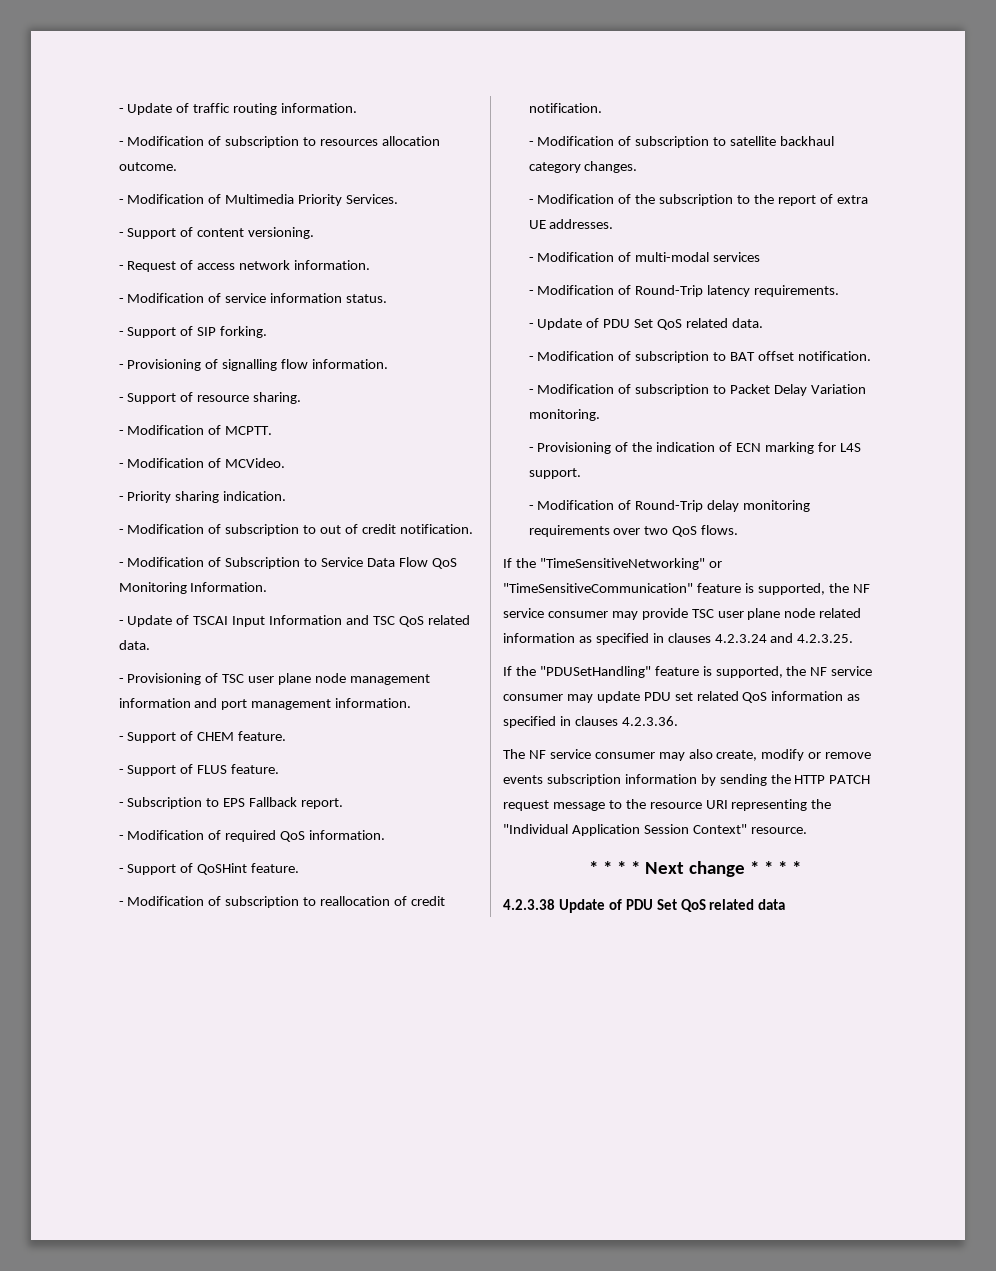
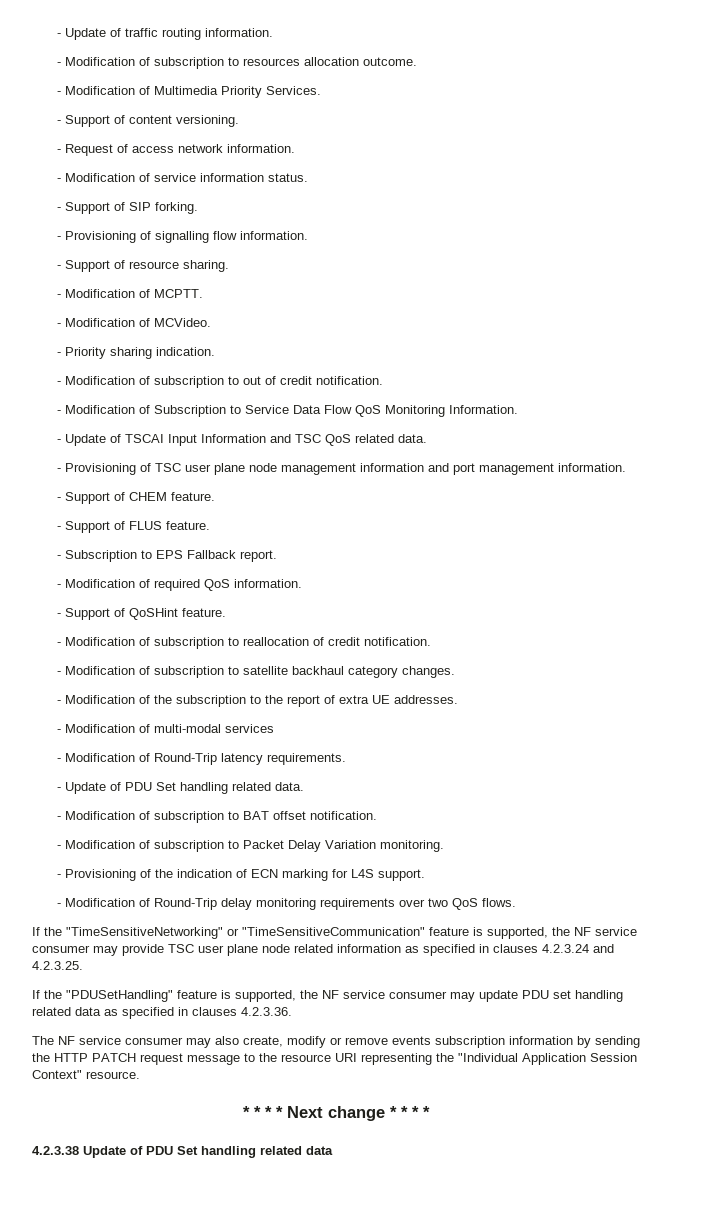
[657,319,683,330] QoS -> [179,782,228,794] handling
[696,691,844,703] related QoS information -> [575,990,623,1002] [32,1007,101,1016] handling related data
[680,899,706,912] QoS -> [201,1146,256,1158] handling

